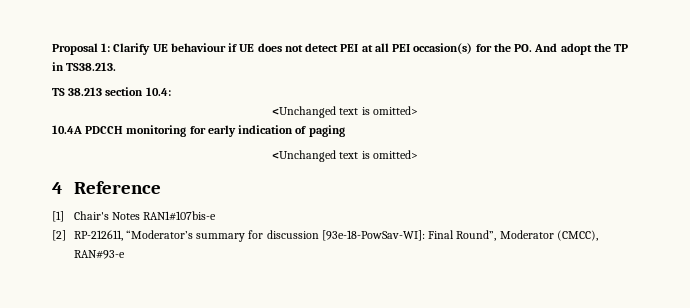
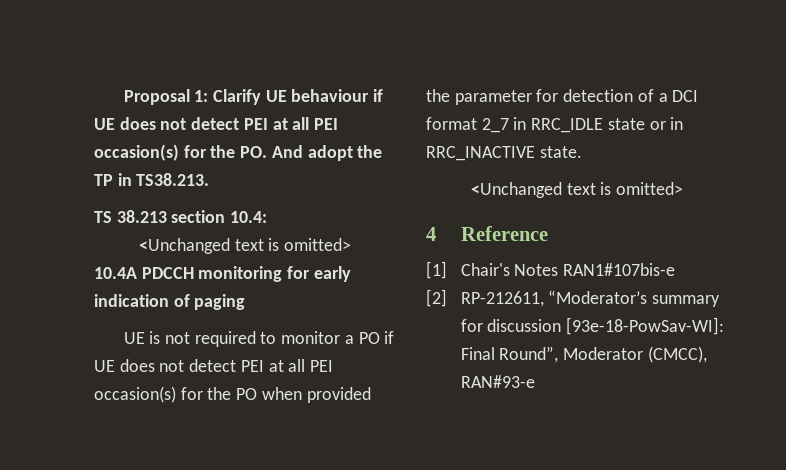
(345, 131) none -> [123,331,395,347] [94,359,334,372] [94,386,371,403] [426,89,699,105] [426,117,684,133] [426,146,582,161] // UE is not required to monitor a PO if UE does not detect PEI at all PEI occasion(s) for the PO when provided the parameter for detection of a DCI format 2_7 in RRC_IDLE state or in RRC_INACTIVE state.

